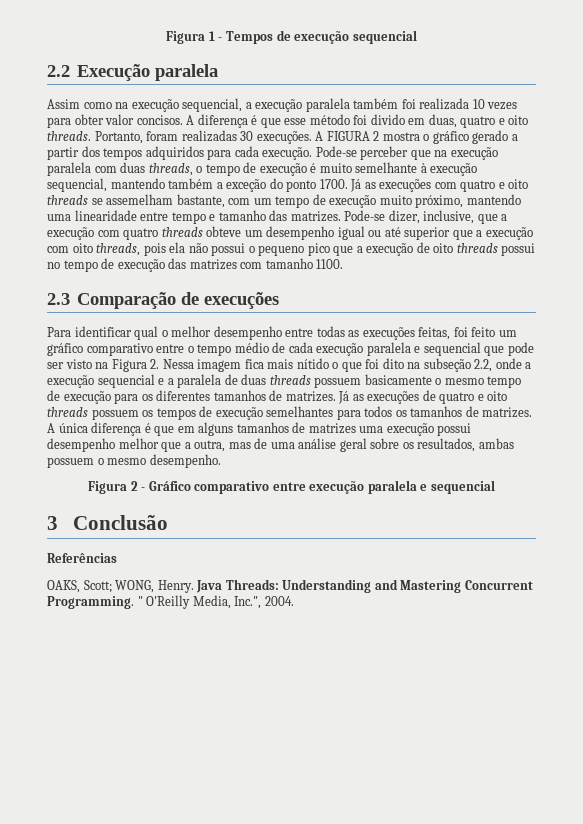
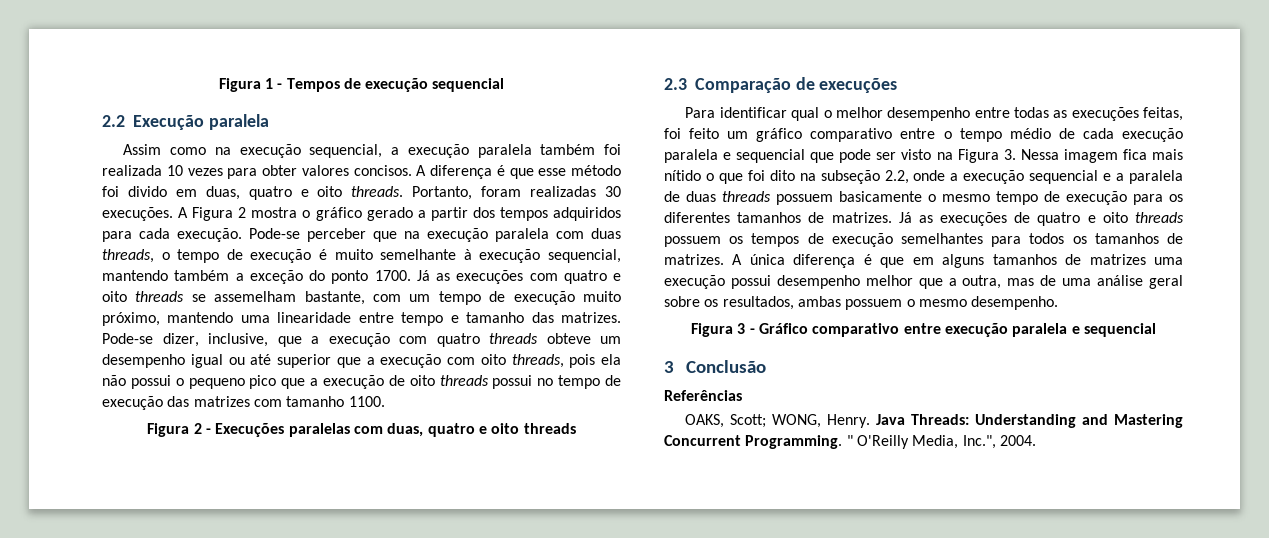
[105,114,135,125] valor -> [301,165,349,176] valores
[326,131,370,141] FIGURA -> [192,207,234,221] Figura
(344, 264) none -> [147,423,576,437] // Figura 2 - Execuções paralelas com duas, quatro e oito threads
[150,359,160,369] 2. -> [1003,149,1016,160] 3.
[130,481,138,491] 2 -> [737,323,746,334] 3

